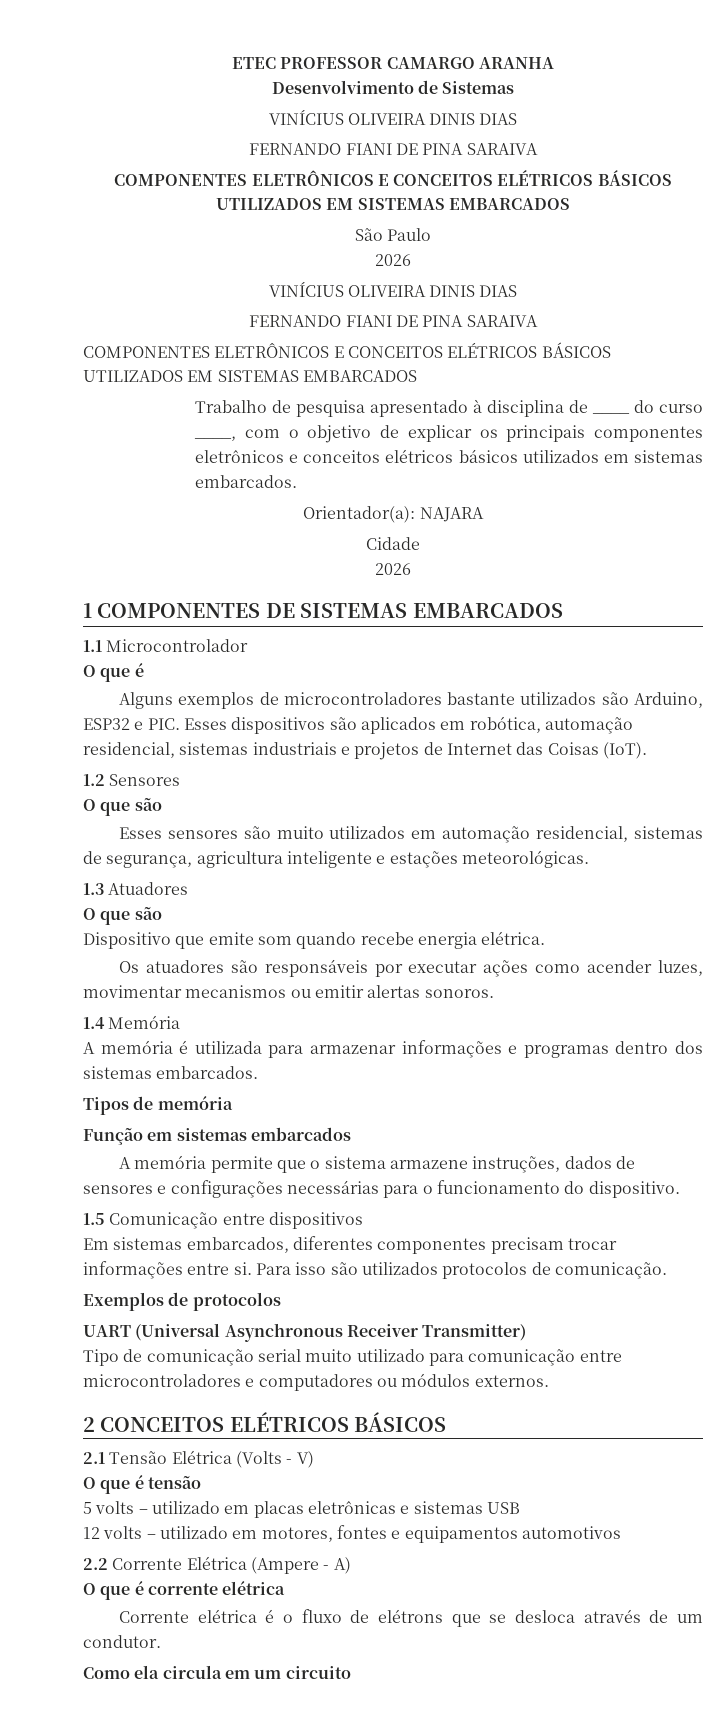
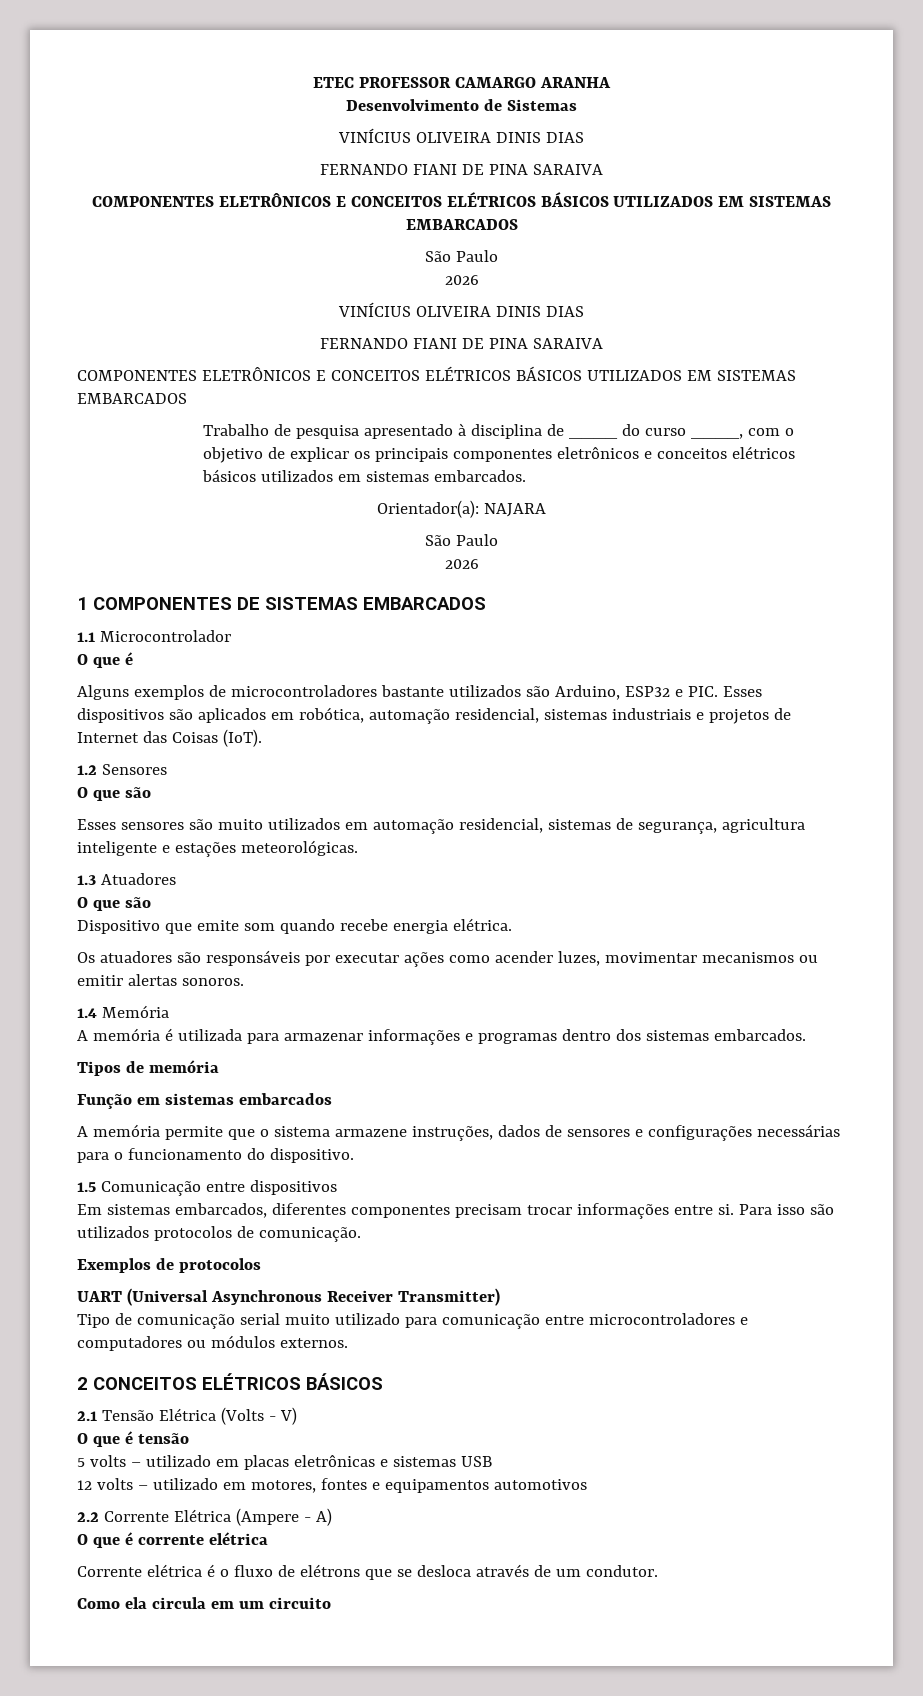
[366,537,420,550] Cidade -> [425,534,498,546] São Paulo

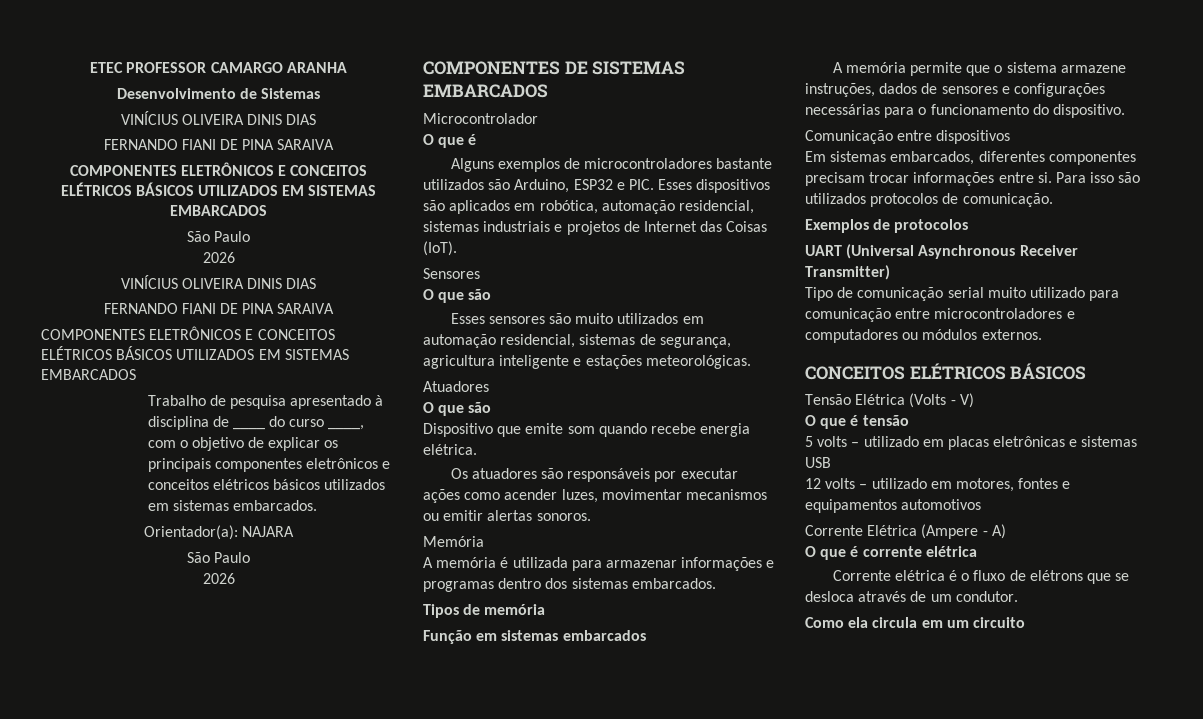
[77,597,88,610] 1 -> (235, 578) none
[77,632,95,642] 1.1 -> (548, 91) none
[77,765,97,775] 1.2 -> (457, 248) none
[77,875,96,885] 1.3 -> (751, 362) none
[77,1008,97,1018] 1.4 -> (591, 517) none
[77,1182,96,1192] 1.5 -> (1125, 111) none
[77,1377,88,1390] 2 -> (1042, 334) none
[77,1411,97,1421] 2.1 -> (1087, 371) none
[77,1512,99,1522] 2.2 -> (982, 504) none

